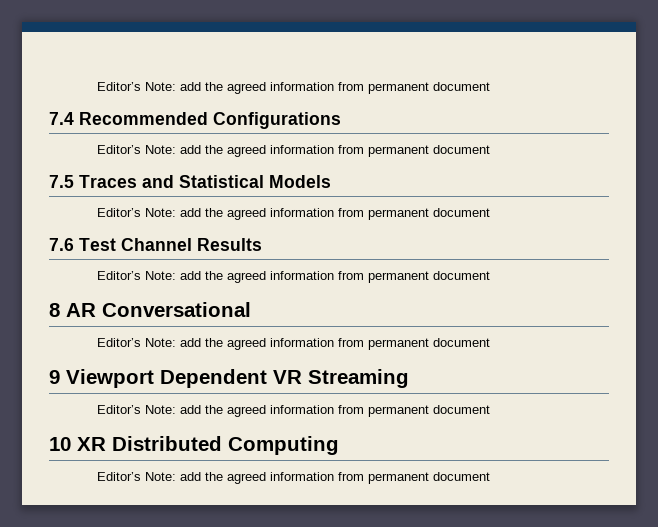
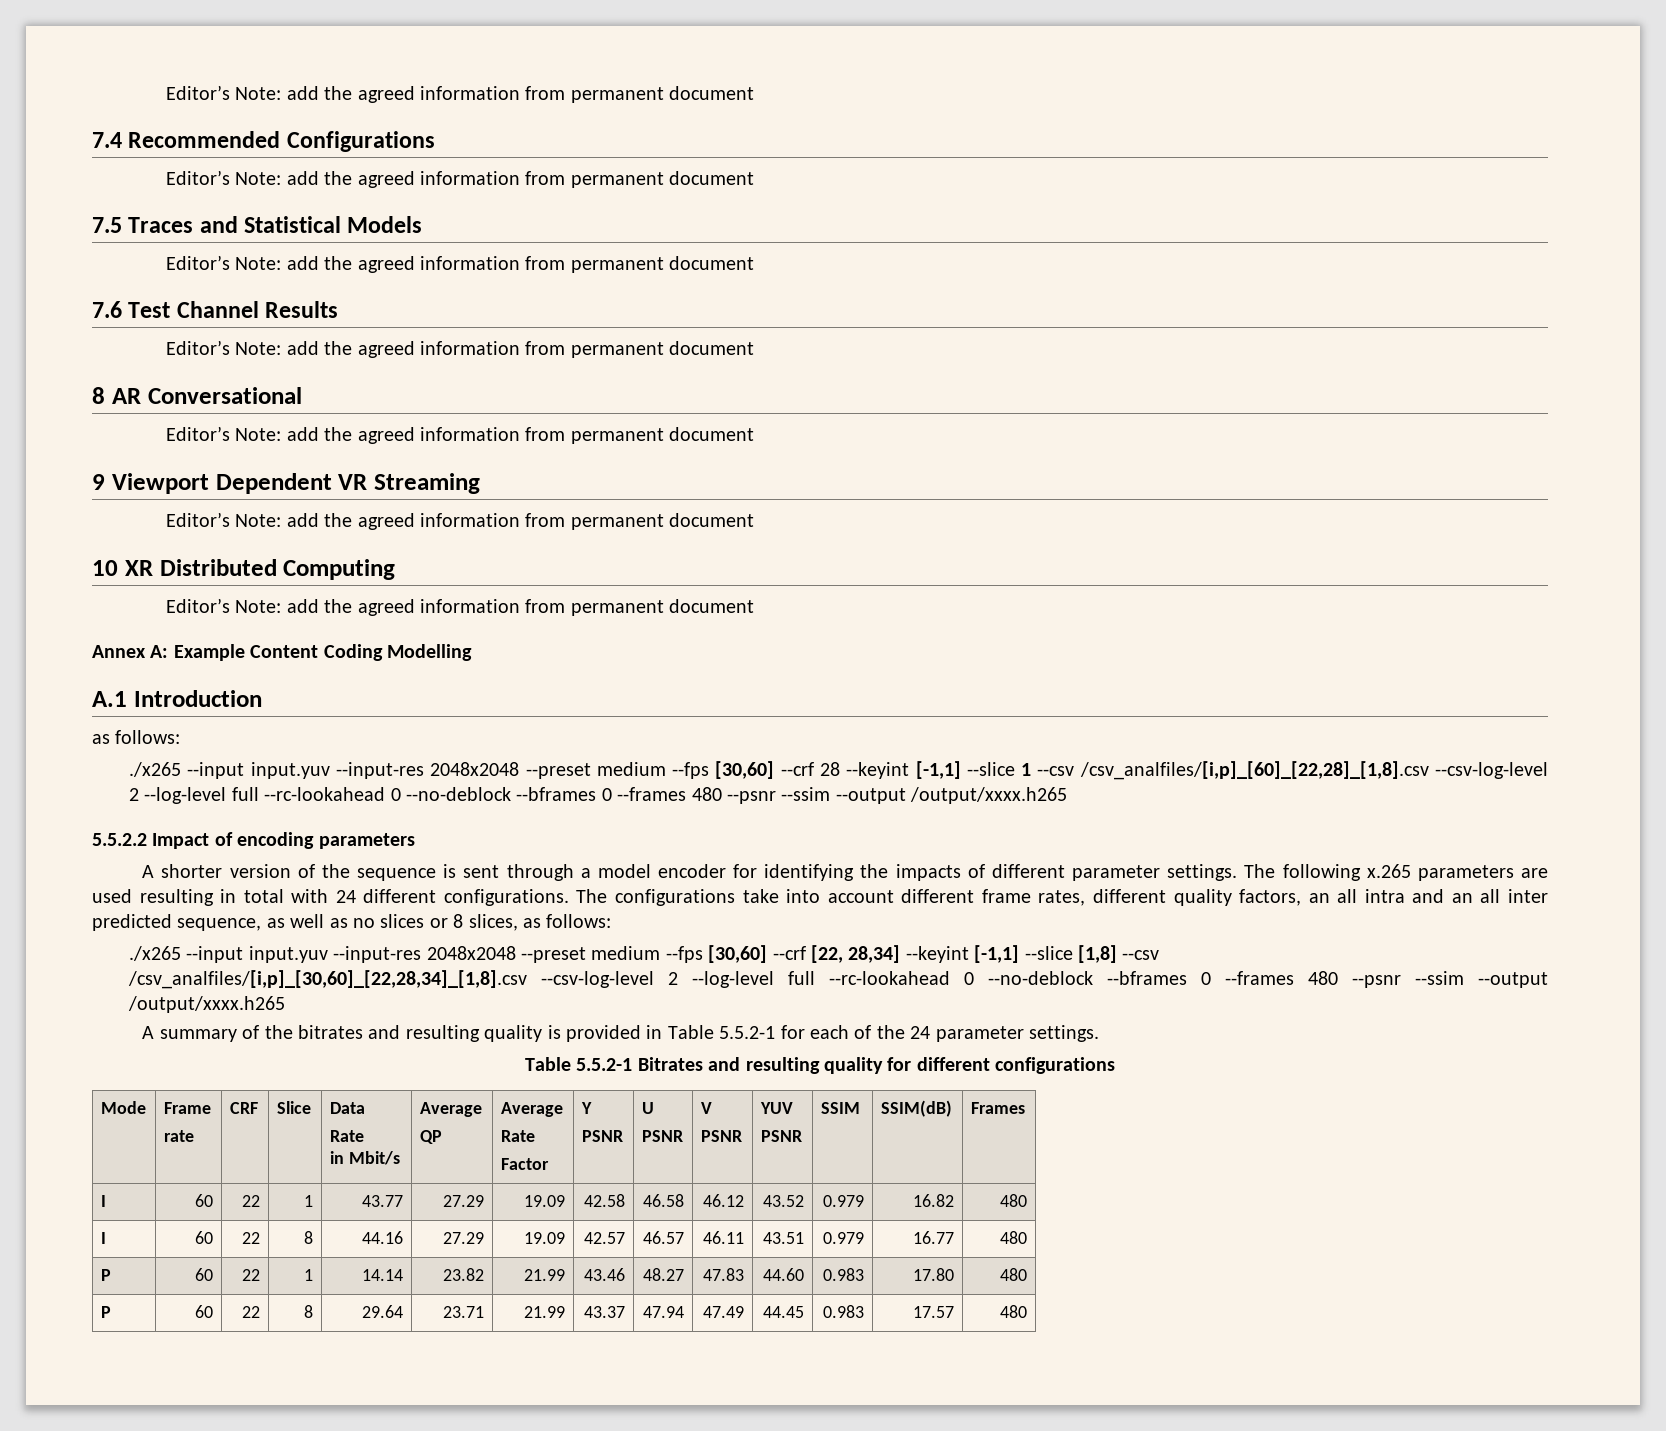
(490, 476) none -> [92,644,472,661] [92,690,262,707] [92,730,181,744] [129,761,1549,780] [129,787,1068,804] [92,832,415,849] [142,864,1549,881] [92,889,1548,906] [92,914,612,931] [129,945,1160,963] [128,970,1548,989] [128,996,286,1013] [142,1025,1099,1042] [524,1057,1116,1074] [100,1101,146,1114] [163,1102,211,1114] [163,1130,194,1142] [229,1102,258,1114] [276,1101,311,1114] [329,1102,365,1114] [329,1130,364,1142] [329,1151,400,1165] [419,1102,482,1117] [419,1130,442,1144] [500,1102,563,1117] [500,1130,535,1142] [500,1158,549,1170] [580,1102,592,1114] [581,1130,623,1142] [641,1102,654,1114] [641,1130,683,1142] [700,1102,712,1114] [700,1130,742,1142] [759,1102,793,1114] [760,1130,802,1142] [820,1102,860,1114] [880,1100,952,1117] [970,1102,1025,1114] [100,1195,106,1207] [195,1194,214,1207] [242,1195,261,1207] [304,1195,314,1207] [362,1195,404,1207] [443,1195,485,1207] [524,1195,566,1207] [584,1194,626,1207] [643,1194,685,1207] [703,1194,745,1207] [763,1195,805,1207] [823,1195,865,1207] [913,1194,955,1207] [1000,1194,1028,1207] [100,1232,106,1244] [195,1231,214,1244] [242,1232,261,1244] [304,1231,314,1244] [362,1231,404,1244] [443,1232,485,1244] [524,1232,566,1244] [584,1232,626,1244] [643,1231,685,1244] [703,1231,745,1244] [763,1232,805,1244] [823,1232,865,1244] [913,1231,955,1244] [1000,1231,1028,1244] [100,1269,111,1281] [195,1268,214,1281] [242,1269,261,1281] [304,1269,314,1281] [362,1269,404,1281] [443,1268,485,1281] [524,1269,566,1281] [584,1268,626,1281] [643,1268,685,1281] [703,1268,745,1281] [763,1268,805,1281] [823,1268,865,1281] [913,1268,955,1281] [1000,1268,1028,1281] [100,1306,111,1318] [195,1305,214,1318] [242,1306,261,1318] [304,1305,314,1318] [362,1305,404,1318] [443,1306,485,1318] [524,1306,566,1318] [584,1306,626,1318] [643,1306,685,1318] [703,1306,745,1318] [763,1306,805,1318] [823,1305,865,1318] [913,1306,955,1318] [1000,1305,1028,1318] // Annex A: Example Content Coding Modelling // A.1 Introduction // as follows: // ./x265 --input input.yuv --input-res 2048x2048 --preset medium --fps [30,60] --crf 28 --keyint [-1,1] --slice 1 --csv /csv_analfiles/[i,p]_[60]_[22,28]_[1,8].csv --csv-log-level 2 --log-level full --rc-lookahead 0 --no-deblock --bframes 0 --frames 480 --psnr --ssim --output /output/xxxx.h265 // 5.5.2.2 Impact of encoding parameters // A shorter version of the sequence is sent through a model encoder for identifying the impacts of different parameter settings. The following x.265 parameters are used resulting in total with 24 different configurations. The configurations take into account different frame rates, different quality factors, an all intra and an all inter predicted sequence, as well as no slices or 8 slices, as follows: // ./x265 --input input.yuv --input-res 2048x2048 --preset medium --fps [30,60] --crf [22, 28,34] --keyint [-1,1] --slice [1,8] --csv /csv_analfiles/[i,p]_[30,60]_[22,28,34]_[1,8].csv --csv-log-level 2 --log-level full --rc-lookahead 0 --no-deblock --bframes 0 --frames 480 --psnr --ssim --output /output/xxxx.h265 // A summary of the bitrates and resulting quality is provided in Table 5.5.2-1 for each of the 24 parameter settings. // Table 5.5.2-1 Bitrates and resulting quality for different configurations // Mode | Frame // rate | CRF | Slice | Data // Rate // in Mbit/s | Average // QP | Average // Rate // Factor | Y // PSNR | U // PSNR | V // PSNR | YUV // PSNR | SSIM | SSIM(dB) | Frames // I | 60 | 22 | 1 | 43.77 | 27.29 | 19.09 | 42.58 | 46.58 | 46.12 | 43.52 | 0.979 | 16.82 | 480 // I | 60 | 22 | 8 | 44.16 | 27.29 | 19.09 | 42.57 | 46.57 | 46.11 | 43.51 | 0.979 | 16.77 | 480 // P | 60 | 22 | 1 | 14.14 | 23.82 | 21.99 | 43.46 | 48.27 | 47.83 | 44.60 | 0.983 | 17.80 | 480 // P | 60 | 22 | 8 | 29.64 | 23.71 | 21.99 | 43.37 | 47.94 | 47.49 | 44.45 | 0.983 | 17.57 | 480

